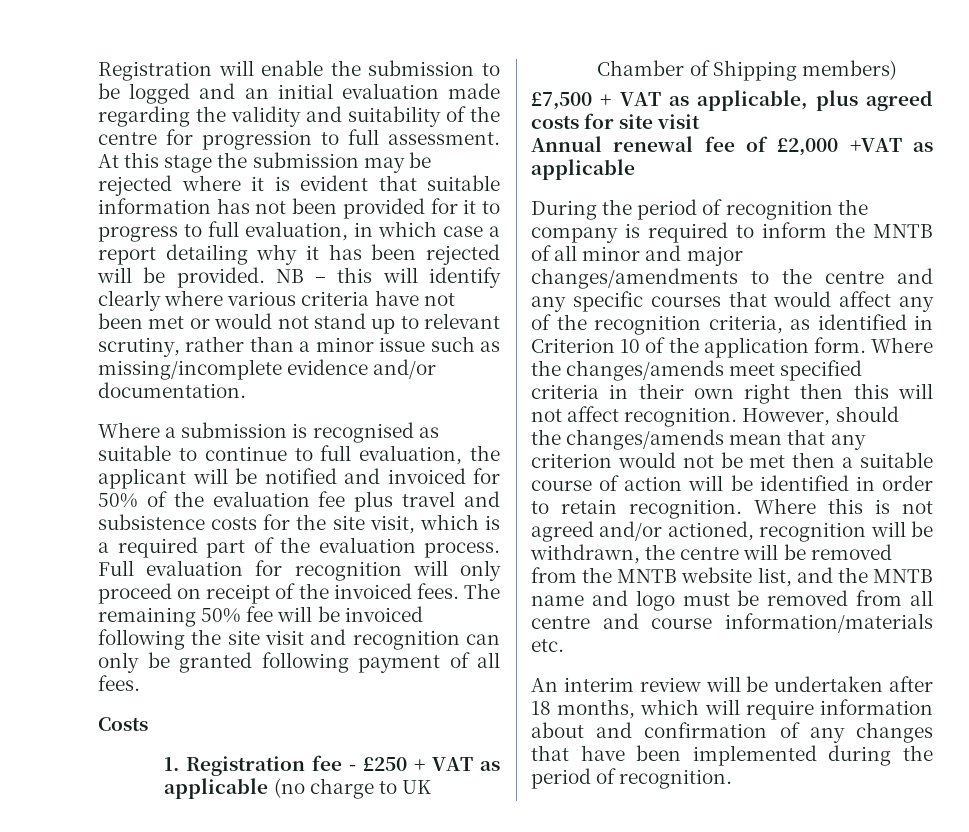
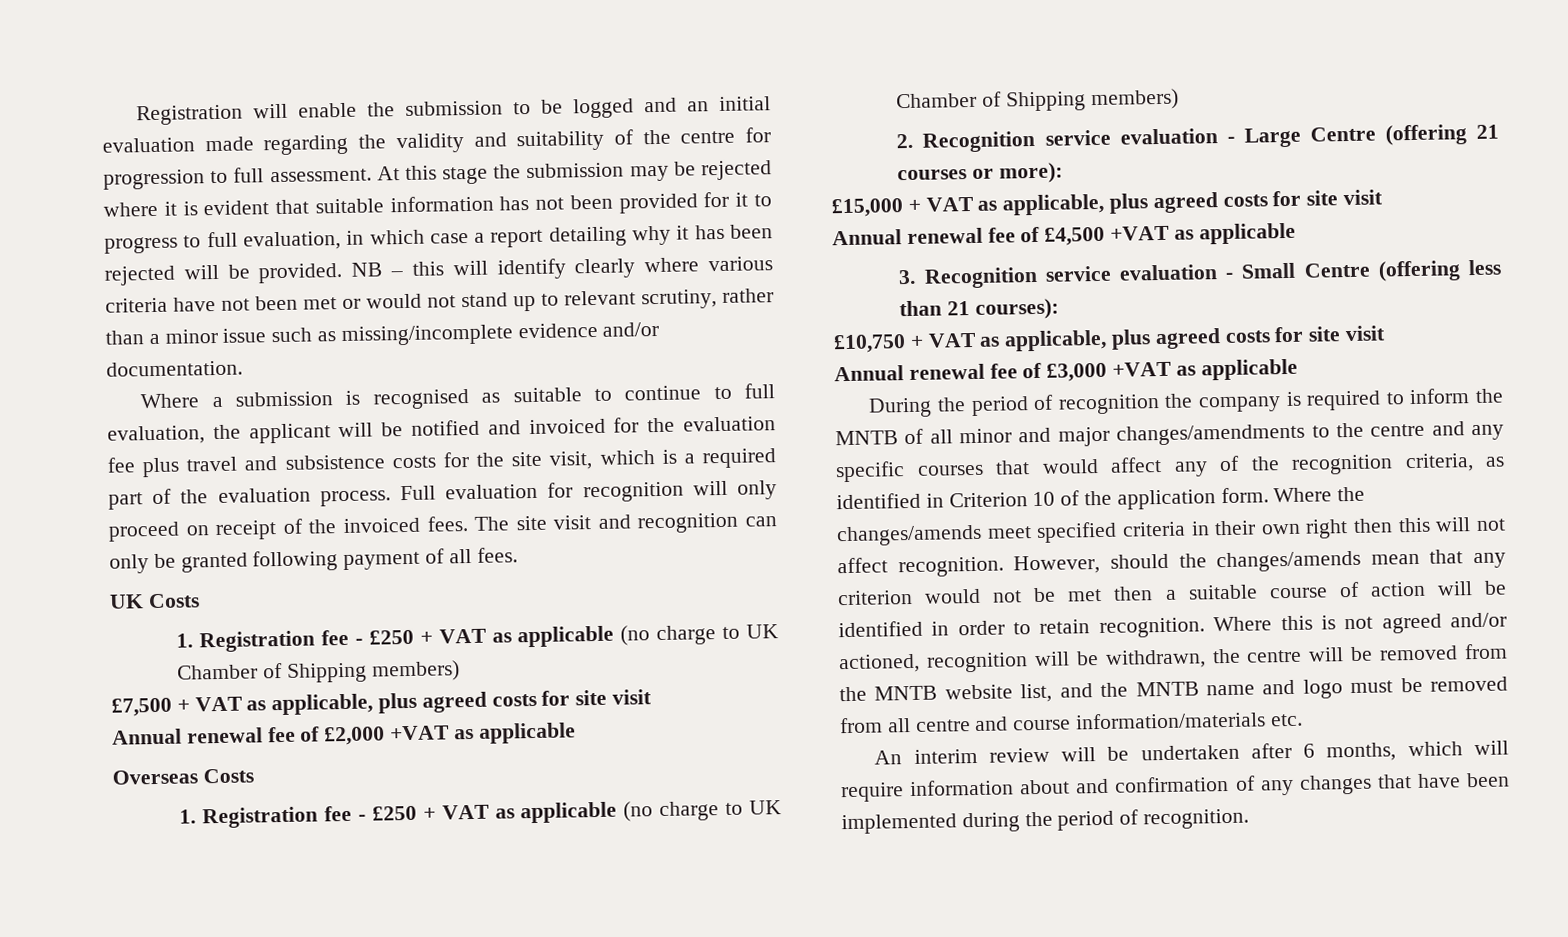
[98,491,167,508] 50% of -> (640, 425) none
[98,606,423,627] [98,629,222,650] remaining 50% fee will be invoiced following the -> (510, 523) none
(140, 683) none -> [109,594,144,609] UK
(635, 169) none -> [112,768,254,785] [179,800,783,829] [896,88,1179,112] [896,124,1499,153] [897,162,1063,184] [831,189,1384,218] [832,222,1296,246] [898,259,1502,289] [899,298,1059,320] [833,325,1387,354] [834,358,1298,382] // Overseas Costs // 1. Registration fee - £250 + VAT as applicable (no charge to UK Chamber of Shipping members) // 2. Recognition service evaluation - Large Centre (offering 21 courses or more): // £15,000 + VAT as applicable, plus agreed costs for site visit // Annual renewal fee of £4,500 +VAT as applicable // 3. Recognition service evaluation - Small Centre (offering less than 21 courses): // £10,750 + VAT as applicable, plus agreed costs for site visit // Annual renewal fee of £3,000 +VAT as applicable
[531,701,551,715] 18 -> [1303,743,1316,758] 6

